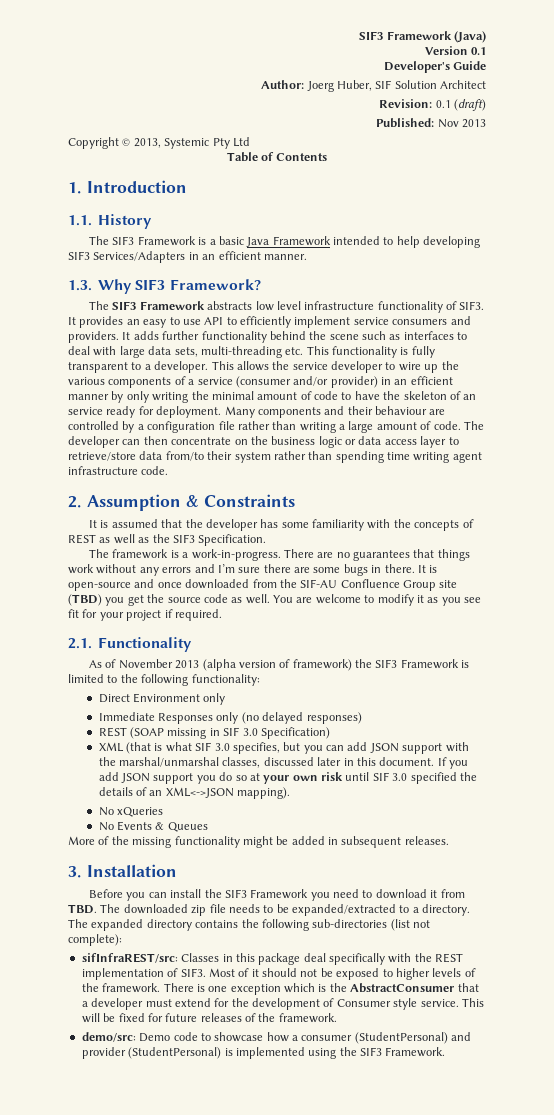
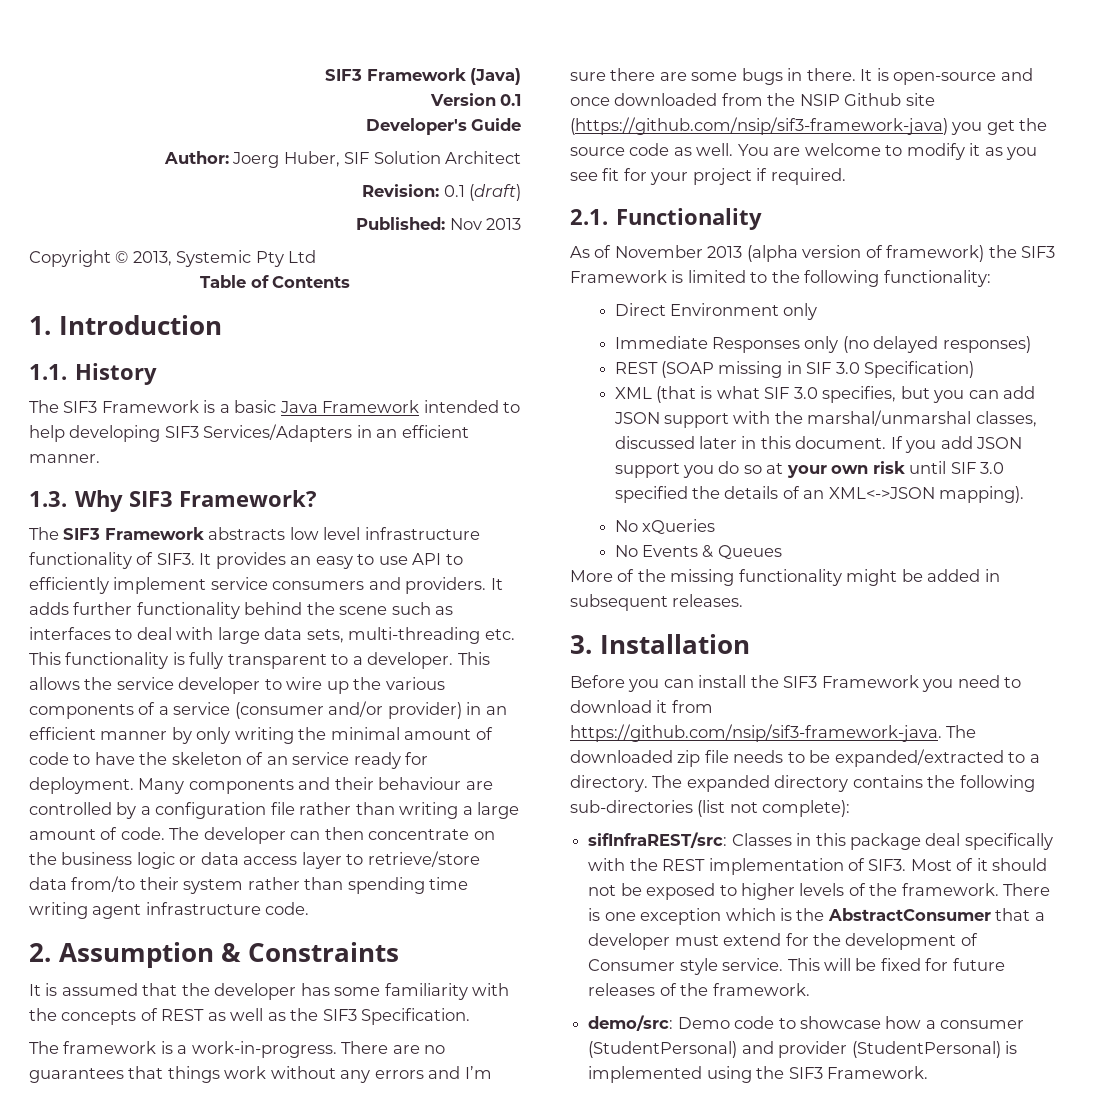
[300,579,458,591] [68,594,102,606] SIF-AU Confluence Group site (TBD) -> [799,93,935,106] [570,117,948,135] NSIP Github site (https://github.com/nsip/sif3-framework-java)
[68,904,97,914] TBD. -> [570,724,942,742] https://github.com/nsip/sif3-framework-java.

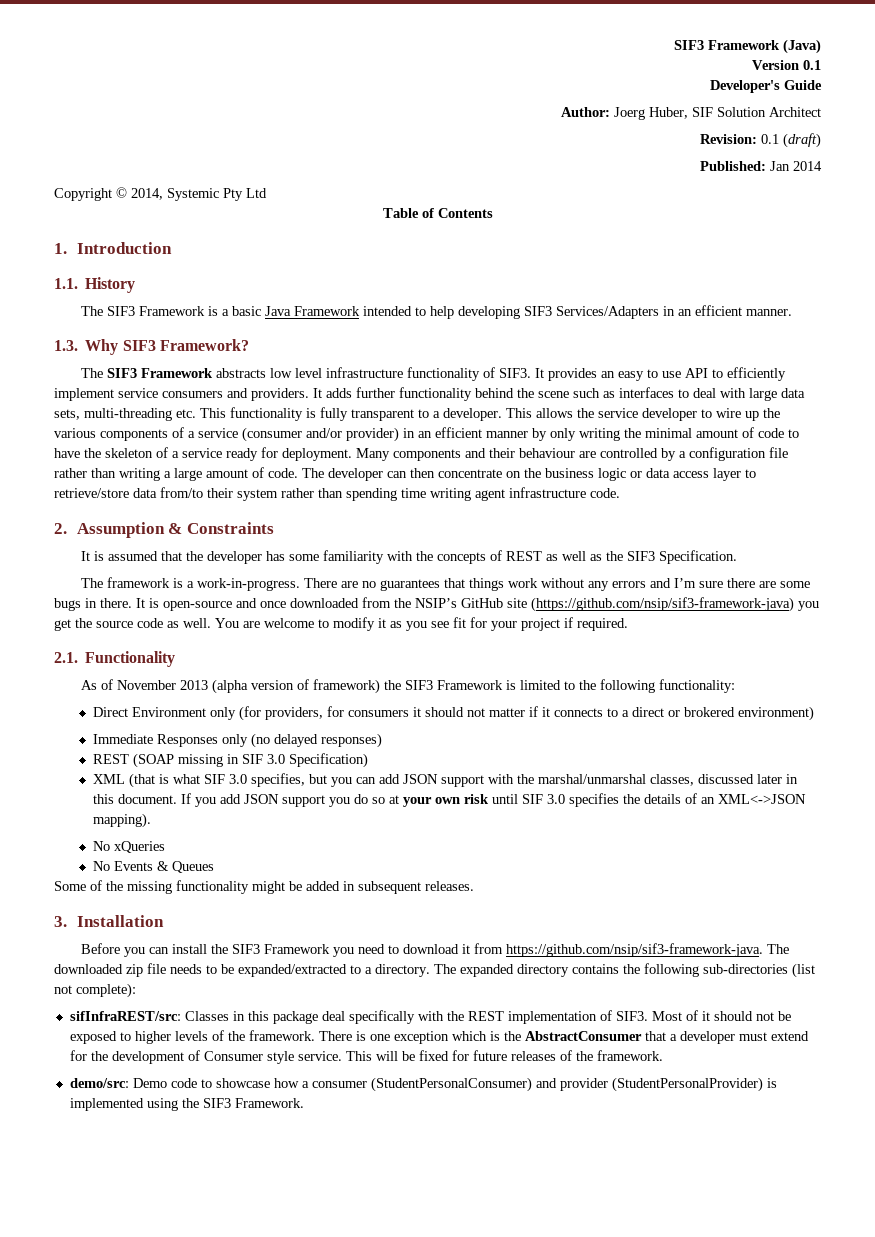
[449,218,521,230] Nov 2013 -> [770,161,822,171] Jan 2014
[132,251,172,266] 2013, -> [131,188,163,200] 2014,
[266,756,288,765] an -> [172,451,179,458] a
[799,93,902,106] NSIP Github -> [415,598,503,608] NSIP’s GitHub
(818, 311) none -> [238,706,814,721] (for providers, for consumers it should not matter if it connects to a direct or brokered environment)
[614,486,688,503] specified -> [568,793,619,807] specifies
[570,570,613,582] More -> [54,881,86,891] Some
[588,1041,738,1058] (StudentPersonal) -> [370,1077,532,1092] (StudentPersonalConsumer)
[851,1041,1001,1058] (StudentPersonal) -> [611,1077,763,1092] (StudentPersonalProvider)

